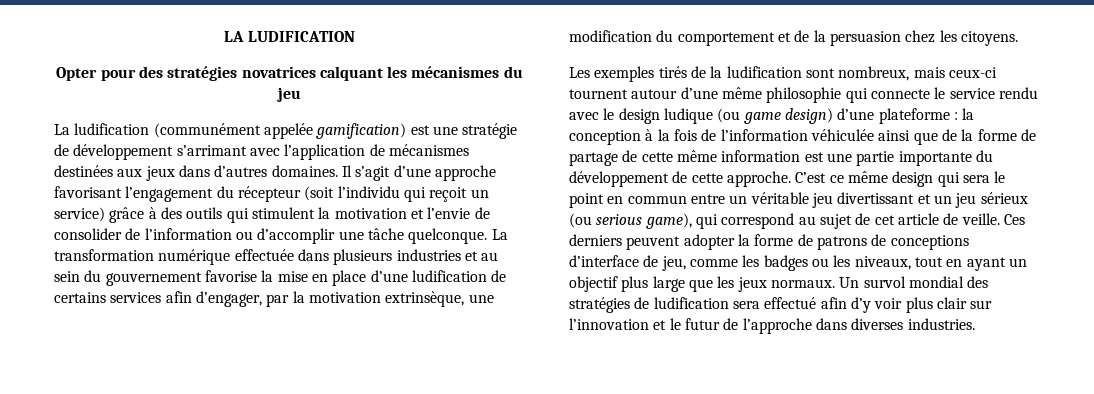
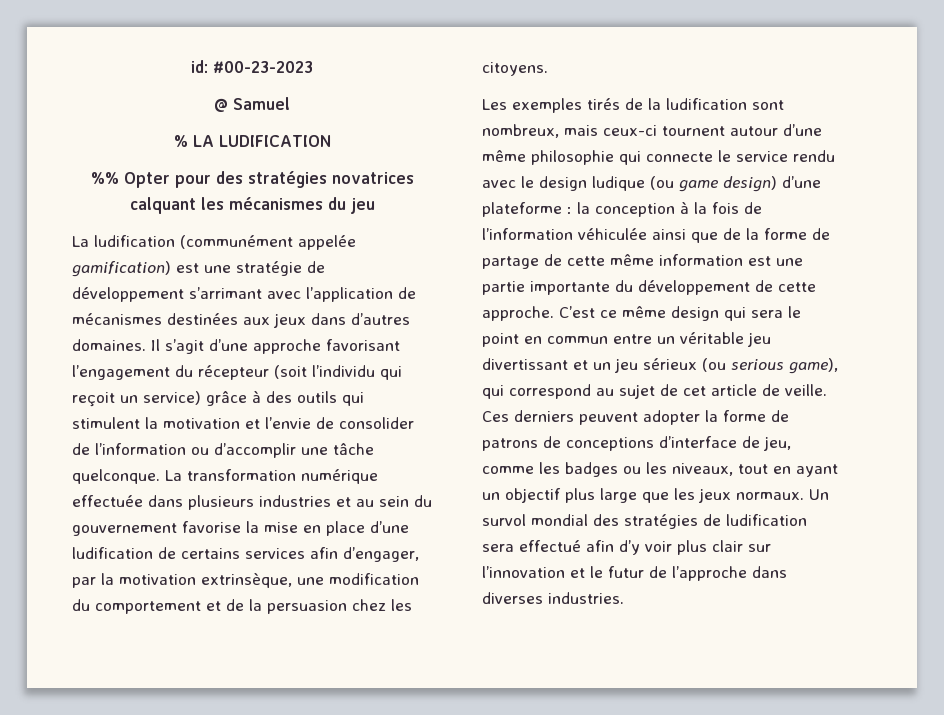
(224, 36) none -> [191,60,313,73] [214,97,290,112] [173,135,188,147] id: #00-23-2023 // @ Samuel // %
(355, 36) none -> [90,172,119,184] %%

